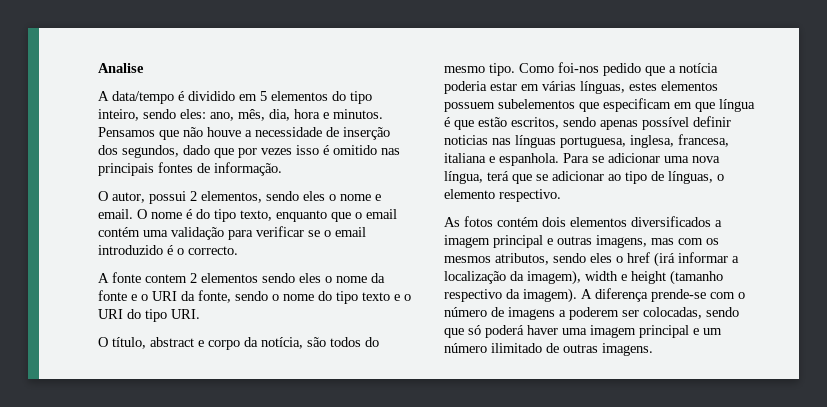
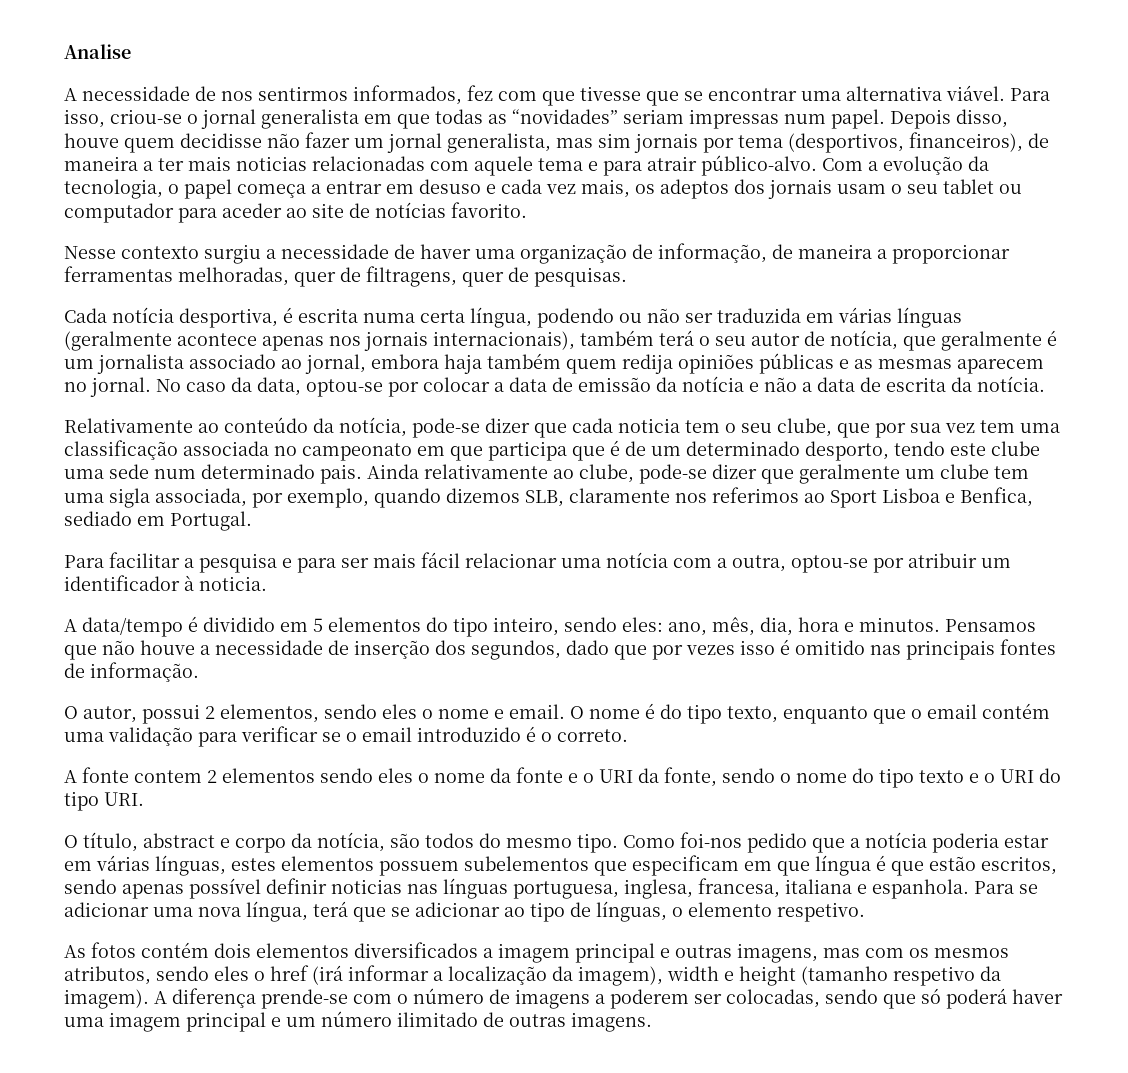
(144, 68) none -> [64,85,1050,106] [64,109,1008,129] [64,132,1049,153] [64,155,989,176] [64,179,1022,199] [64,202,527,223] [64,243,1010,264] [64,266,627,287] [64,307,962,328] [64,330,1057,351] [64,353,1044,374] [64,376,1045,397] [64,417,1060,438] [64,440,1040,461] [64,464,1029,484] [64,487,1033,508] [64,511,252,531] [64,552,1011,573] [64,575,267,591] // A necessidade de nos sentirmos informados, fez com que tivesse que se encontrar uma alternativa viável. Para isso, criou-se o jornal generalista em que todas as “novidades” seriam impressas num papel. Depois disso, houve quem decidisse não fazer um jornal generalista, mas sim jornais por tema (desportivos, financeiros), de maneira a ter mais noticias relacionadas com aquele tema e para atrair público-alvo. Com a evolução da tecnologia, o papel começa a entrar em desuso e cada vez mais, os adeptos dos jornais usam o seu tablet ou computador para aceder ao site de notícias favorito. // Nesse contexto surgiu a necessidade de haver uma organização de informação, de maneira a proporcionar ferramentas melhoradas, quer de filtragens, quer de pesquisas. // Cada notícia desportiva, é escrita numa certa língua, podendo ou não ser traduzida em várias línguas (geralmente acontece apenas nos jornais internacionais), também terá o seu autor de notícia, que geralmente é um jornalista associado ao jornal, embora haja também quem redija opiniões públicas e as mesmas aparecem no jornal. No caso da data, optou-se por colocar a data de emissão da notícia e não a data de escrita da notícia. // Relativamente ao conteúdo da notícia, pode-se dizer que cada noticia tem o seu clube, que por sua vez tem uma classificação associada no campeonato em que participa que é de um determinado desporto, tendo este clube uma sede num determinado pais. Ainda relativamente ao clube, pode-se dizer que geralmente um clube tem uma sigla associada, por exemplo, quando dizemos SLB, claramente nos referimos ao Sport Lisboa e Benfica, sediado em Portugal. // Para facilitar a pesquisa e para ser mais fácil relacionar uma notícia com a outra, optou-se por atribuir um identificador à noticia.
[188,246,238,255] correcto. -> [557,729,628,742] correto.
[499,189,561,202] respectivo. -> [777,902,865,922] respetivo.
[444,289,502,302] respectivo -> [893,966,975,986] respetivo

